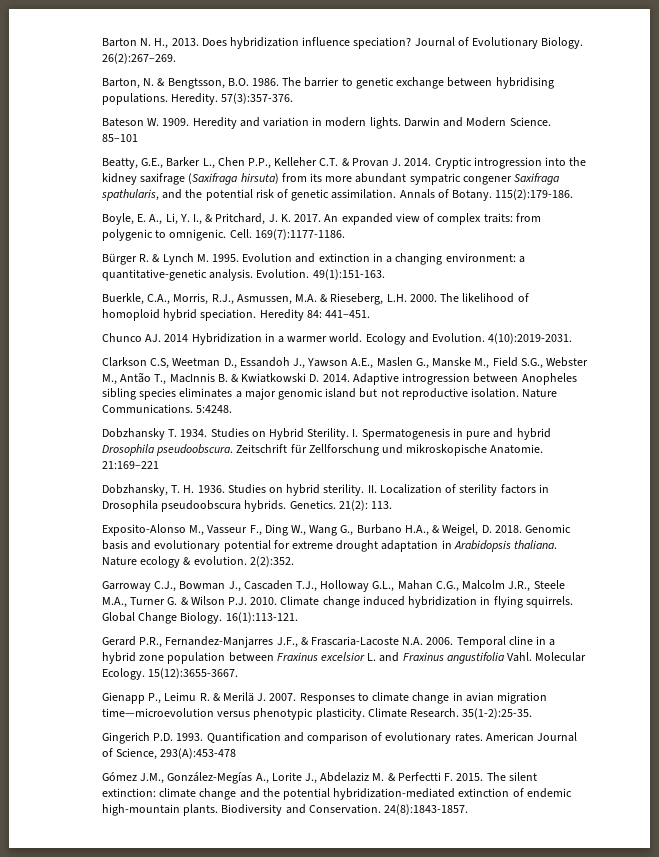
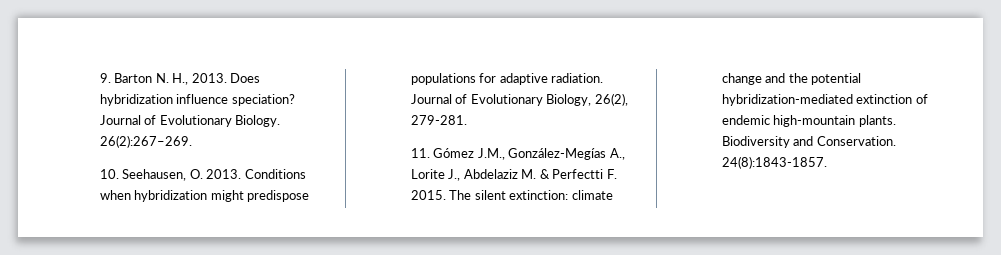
(101, 42) none -> [99,73,111,83] 9.
[101,77,554,89] [101,93,294,105] [101,117,551,129] [101,134,138,142] [101,157,587,169] [101,173,561,185] [100,189,574,201] [101,213,541,225] [101,229,345,241] [101,253,525,265] [101,269,385,281] [101,293,529,305] [101,309,370,321] [101,333,573,345] [101,357,589,369] [101,372,577,385] [101,388,558,400] [101,404,233,414] [101,428,551,440] [101,444,544,456] [101,461,159,469] [101,484,549,496] [101,500,392,512] [101,524,572,536] [101,540,558,552] [101,556,294,568] [101,580,565,592] [101,596,573,608] [101,612,298,624] [101,636,556,648] [101,652,587,664] [101,668,239,680] [101,692,548,704] [101,708,533,720] [101,732,578,744] [101,748,237,760] Barton, N. & Bengtsson, B.O. 1986. The barrier to genetic exchange between hybridising populations. Heredity. 57(3):357-376. // Bateson W. 1909. Heredity and variation in modern lights. Darwin and Modern Science. 85–101 // Beatty, G.E., Barker L., Chen P.P., Kelleher C.T. & Provan J. 2014. Cryptic introgression into the kidney saxifrage (Saxifraga hirsuta) from its more abundant sympatric congener Saxifraga spathularis, and the potential risk of genetic assimilation. Annals of Botany. 115(2):179-186. // Boyle, E. A., Li, Y. I., & Pritchard, J. K. 2017. An expanded view of complex traits: from polygenic to omnigenic. Cell. 169(7):1177-1186. // Bürger R. & Lynch M. 1995. Evolution and extinction in a changing environment: a quantitative‐genetic analysis. Evolution. 49(1):151-163. // Buerkle, C.A., Morris, R.J., Asmussen, M.A. & Rieseberg, L.H. 2000. The likelihood of homoploid hybrid speciation. Heredity 84: 441–451. // Chunco AJ. 2014 Hybridization in a warmer world. Ecology and Evolution. 4(10):2019-2031. // Clarkson C.S, Weetman D., Essandoh J., Yawson A.E., Maslen G., Manske M., Field S.G., Webster M., Antão T., MacInnis B. & Kwiatkowski D. 2014. Adaptive introgression between Anopheles sibling species eliminates a major genomic island but not reproductive isolation. Nature Communications. 5:4248. // Dobzhansky T. 1934. Studies on Hybrid Sterility. I. Spermatogenesis in pure and hybrid Drosophila pseudoobscura. Zeitschrift für Zellforschung und mikroskopische Anatomie. 21:169–221 // Dobzhansky, T. H. 1936. Studies on hybrid sterility. II. Localization of sterility factors in Drosophila pseudoobscura hybrids. Genetics. 21(2): 113. // Exposito-Alonso M., Vasseur F., Ding W., Wang G., Burbano H.A., & Weigel, D. 2018. Genomic basis and evolutionary potential for extreme drought adaptation in Arabidopsis thaliana. Nature ecology & evolution. 2(2):352. // Garroway C.J., Bowman J., Cascaden T.J., Holloway G.L., Mahan C.G., Malcolm J.R., Steele M.A., Turner G. & Wilson P.J. 2010. Climate change induced hybridization in flying squirrels. Global Change Biology. 16(1):113-121. // Gerard P.R., Fernandez‐Manjarres J.F., & Frascaria‐Lacoste N.A. 2006. Temporal cline in a hybrid zone population between Fraxinus excelsior L. and Fraxinus angustifolia Vahl. Molecular Ecology. 15(12):3655-3667. // Gienapp P., Leimu R. & Merilä J. 2007. Responses to climate change in avian migration time—microevolution versus phenotypic plasticity. Climate Research. 35(1-2):25-35. // Gingerich P.D. 1993. Quantification and comparison of evolutionary rates. American Journal of Science, 293(A):453-478 // -> [99,169,306,181] [99,190,310,202] [410,73,604,85] [410,93,628,106] [410,115,467,125] [410,148,430,158] 10. Seehausen, O. 2013. Conditions when hybridization might predispose populations for adaptive radiation. Journal of Evolutionary Biology, 26(2), 279-281. // 11.

